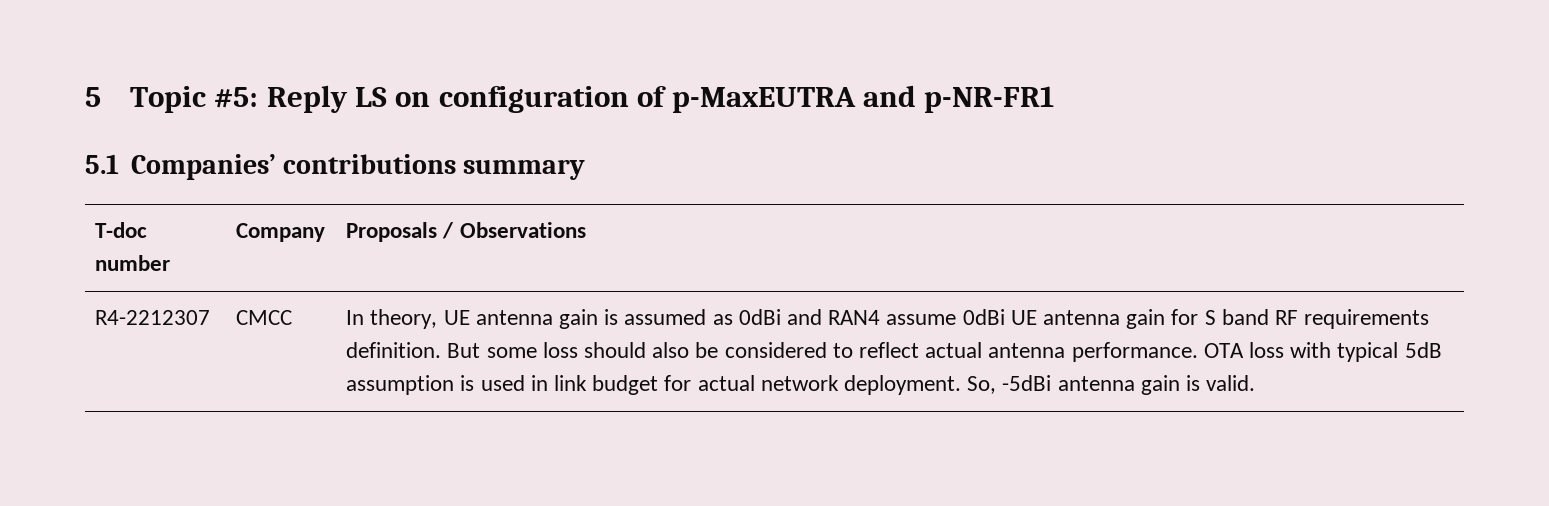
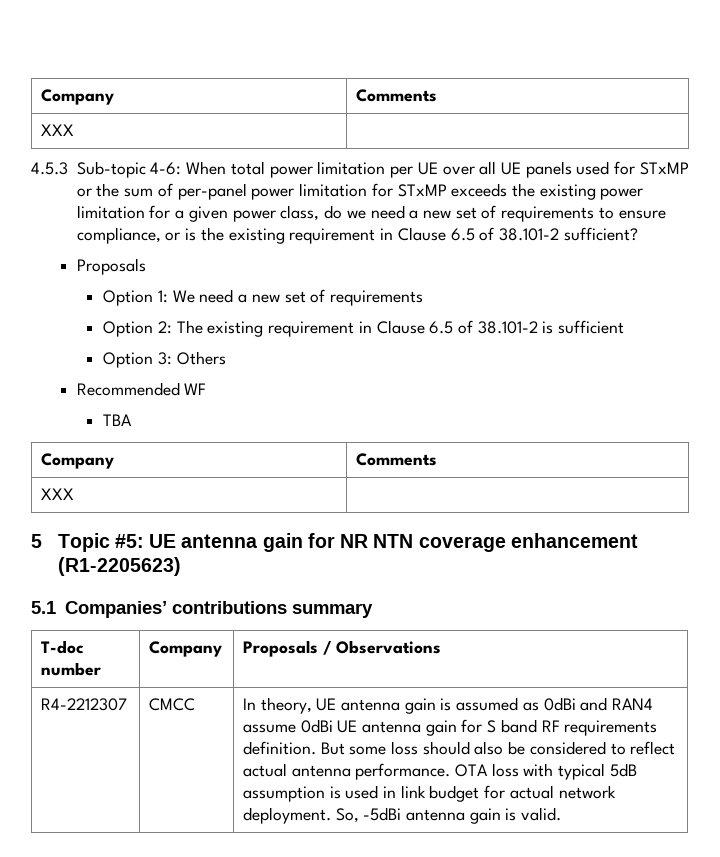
[85,85,1055,113] 5 Topic #5: Reply LS on configuration of p-MaxEUTRA and p-NR-FR1 -> [40,89,114,105] [355,89,437,102] [40,124,74,136] [31,161,689,178] [76,183,644,200] [76,205,666,222] [76,227,638,244] [76,258,146,275] [103,289,424,306] [103,320,625,337] [103,351,226,368] [76,382,207,396] [103,414,133,426] [40,453,114,469] [355,453,437,466] [40,488,74,500] [31,533,638,552] [57,557,181,576] Company | Comments // XXX | // 4.5.3 Sub-topic 4-6: When total power limitation per UE over all UE panels used for STxMP or the sum of per-panel power limitation for STxMP exceeds the existing power limitation for a given power class, do we need a new set of requirements to ensure compliance, or is the existing requirement in Clause 6.5 of 38.101-2 sufficient? // Proposals // Option 1: We need a new set of requirements // Option 2: The existing requirement in Clause 6.5 of 38.101-2 is sufficient // Option 3: Others // Recommended WF // TBA // Company | Comments // XXX | // 5 Topic #5: UE antenna gain for NR NTN coverage enhancement (R1-2205623)

